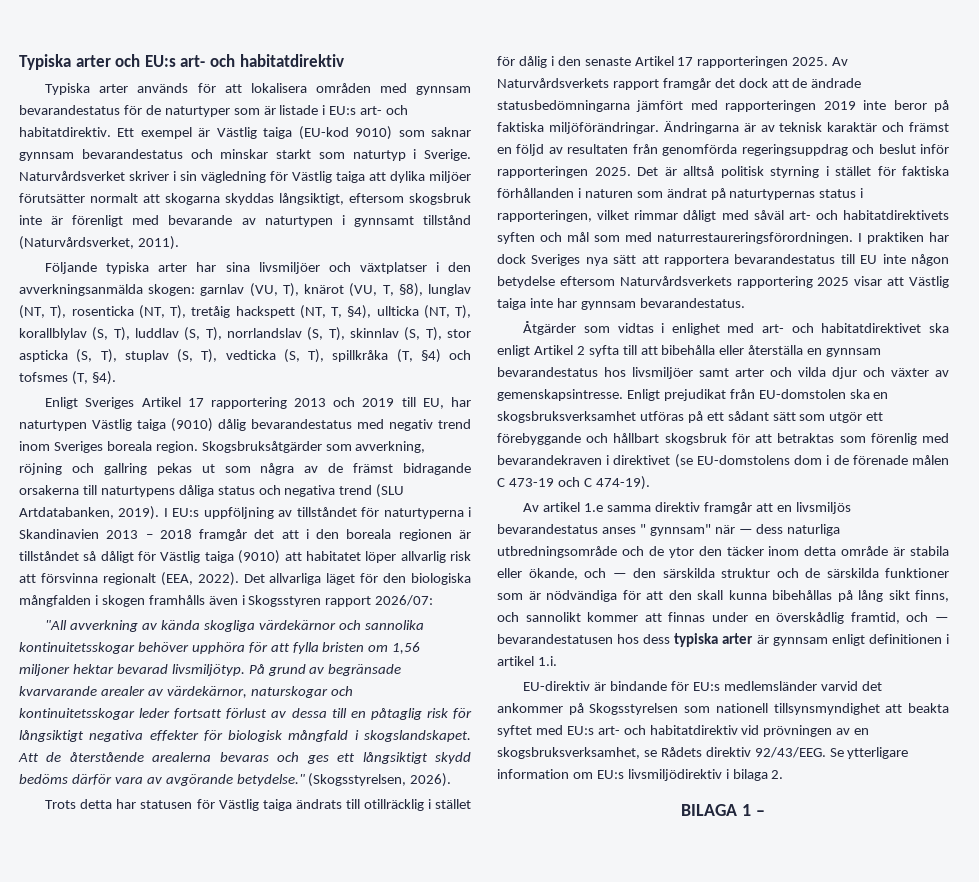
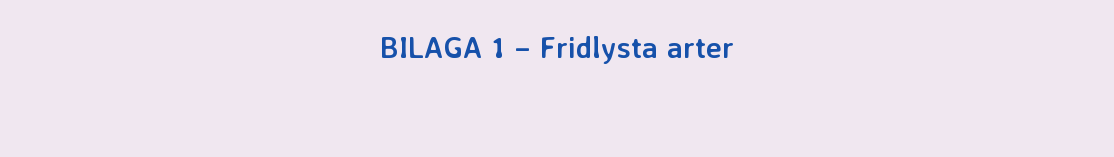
[19,54,344,70] [45,83,471,95] [19,105,409,117] [19,126,472,140] [19,149,471,161] [19,171,471,183] [19,193,471,205] [19,215,471,227] [19,236,179,250] [45,262,471,274] [19,283,472,297] [19,305,471,319] [19,327,471,341] [19,349,471,363] [19,371,116,385] [45,397,472,409] [19,418,471,432] [19,441,426,453] [19,463,471,475] [19,484,405,498] [19,506,472,520] [19,529,471,541] [19,550,472,564] [19,572,471,586] [19,595,434,607] [45,620,424,632] [19,642,421,654] [19,664,402,676] [19,686,353,698] [19,708,473,720] [19,730,471,742] [18,752,472,764] [19,773,452,787] [45,799,471,811] [497,56,849,68] [497,78,862,90] [497,100,950,112] [497,121,949,134] [497,144,949,156] [497,166,949,178] [497,188,864,200] [497,210,949,222] [497,232,949,244] [497,254,949,266] [497,276,949,288] [497,298,745,310] [523,321,949,335] [497,345,882,357] [497,367,949,379] [497,389,889,401] [497,411,884,423] [497,433,949,445] [497,454,949,468] [497,476,650,490] [523,502,851,514] [497,524,841,536] [497,546,949,558] [497,568,949,580] [497,590,949,602] [497,612,949,624] [497,633,949,647] [497,656,557,666] [523,681,882,691] [497,703,949,715] [497,725,870,737] [497,747,909,759] [497,769,784,781] Typiska arter och EU:s art- och habitatdirektiv // Typiska arter används för att lokalisera områden med gynnsam bevarandestatus för de naturtyper som är listade i EU:s art- och habitatdirektiv. Ett exempel är Västlig taiga (EU-kod 9010) som saknar gynnsam bevarandestatus och minskar starkt som naturtyp i Sverige. Naturvårdsverket skriver i sin vägledning för Västlig taiga att dylika miljöer förutsätter normalt att skogarna skyddas långsiktigt, eftersom skogsbruk inte är förenligt med bevarande av naturtypen i gynnsamt tillstånd (Naturvårdsverket, 2011). // Följande typiska arter har sina livsmiljöer och växtplatser i den avverkningsanmälda skogen: garnlav (VU, T), knärot (VU, T, §8), lunglav (NT, T), rosenticka (NT, T), tretåig hackspett (NT, T, §4), ullticka (NT, T), korallblylav (S, T), luddlav (S, T), norrlandslav (S, T), skinnlav (S, T), stor aspticka (S, T), stuplav (S, T), vedticka (S, T), spillkråka (T, §4) och tofsmes (T, §4). // Enligt Sveriges Artikel 17 rapportering 2013 och 2019 till EU, har naturtypen Västlig taiga (9010) dålig bevarandestatus med negativ trend inom Sveriges boreala region. Skogsbruksåtgärder som avverkning, röjning och gallring pekas ut som några av de främst bidragande orsakerna till naturtypens dåliga status och negativa trend (SLU Artdatabanken, 2019). I EU:s uppföljning av tillståndet för naturtyperna i Skandinavien 2013 – 2018 framgår det att i den boreala regionen är tillståndet så dåligt för Västlig taiga (9010) att habitatet löper allvarlig risk att försvinna regionalt (EEA, 2022). Det allvarliga läget för den biologiska mångfalden i skogen framhålls även i Skogsstyren rapport 2026/07: // "All avverkning av kända skogliga värdekärnor och sannolika kontinuitetsskogar behöver upphöra för att fylla bristen om 1,56 miljoner hektar bevarad livsmiljötyp. På grund av begränsade kvarvarande arealer av värdekärnor, naturskogar och kontinuitetsskogar leder fortsatt förlust av dessa till en påtaglig risk för långsiktigt negativa effekter för biologisk mångfald i skogslandskapet. Att de återstående arealerna bevaras och ges ett långsiktigt skydd bedöms därför vara av avgörande betydelse." (Skogsstyrelsen, 2026). // Trots detta har statusen för Västlig taiga ändrats till otillräcklig i stället för dålig i den senaste Artikel 17 rapporteringen 2025. Av Naturvårdsverkets rapport framgår det dock att de ändrade statusbedömningarna jämfört med rapporteringen 2019 inte beror på faktiska miljöförändringar. Ändringarna är av teknisk karaktär och främst en följd av resultaten från genomförda regeringsuppdrag och beslut inför rapporteringen 2025. Det är alltså politisk styrning i stället för faktiska förhållanden i naturen som ändrat på naturtypernas status i rapporteringen, vilket rimmar dåligt med såväl art- och habitatdirektivets syften och mål som med naturrestaureringsförordningen. I praktiken har dock Sveriges nya sätt att rapportera bevarandestatus till EU inte någon betydelse eftersom Naturvårdsverkets rapportering 2025 visar att Västlig taiga inte har gynnsam bevarandestatus. // Åtgärder som vidtas i enlighet med art- och habitatdirektivet ska enligt Artikel 2 syfta till att bibehålla eller återställa en gynnsam bevarandestatus hos livsmiljöer samt arter och vilda djur och växter av gemenskapsintresse. Enligt prejudikat från EU-domstolen ska en skogsbruksverksamhet utföras på ett sådant sätt som utgör ett förebyggande och hållbart skogsbruk för att betraktas som förenlig med bevarandekraven i direktivet (se EU-domstolens dom i de förenade målen C 473-19 och C 474-19). // Av artikel 1.e samma direktiv framgår att en livsmiljös bevarandestatus anses " gynnsam" när — dess naturliga utbredningsområde och de ytor den täcker inom detta område är stabila eller ökande, och — den särskilda struktur och de särskilda funktioner som är nödvändiga för att den skall kunna bibehållas på lång sikt finns, och sannolikt kommer att finnas under en överskådlig framtid, och — bevarandestatusen hos dess typiska arter är gynnsam enligt definitionen i artikel 1.i. // EU-direktiv är bindande för EU:s medlemsländer varvid det ankommer på Skogsstyrelsen som nationell tillsynsmyndighet att beakta syftet med EU:s art- och habitatdirektiv vid prövningen av en skogsbruksverksamhet, se Rådets direktiv 92/43/EEG. Se ytterligare information om EU:s livsmiljödirektiv i bilaga 2. // -> (380, 47) none
(765, 813) none -> [540,36,734,64] Fridlysta arter

